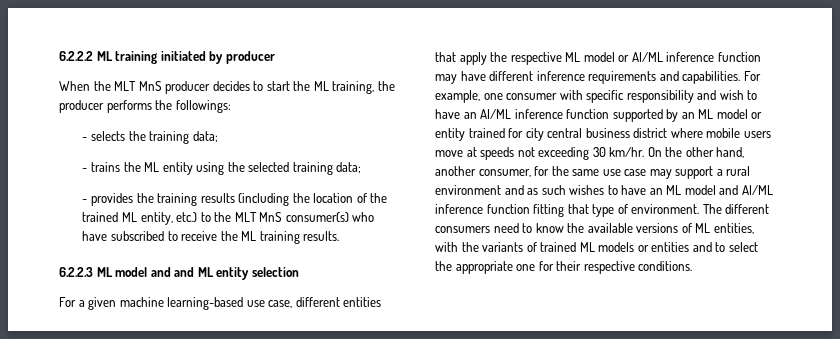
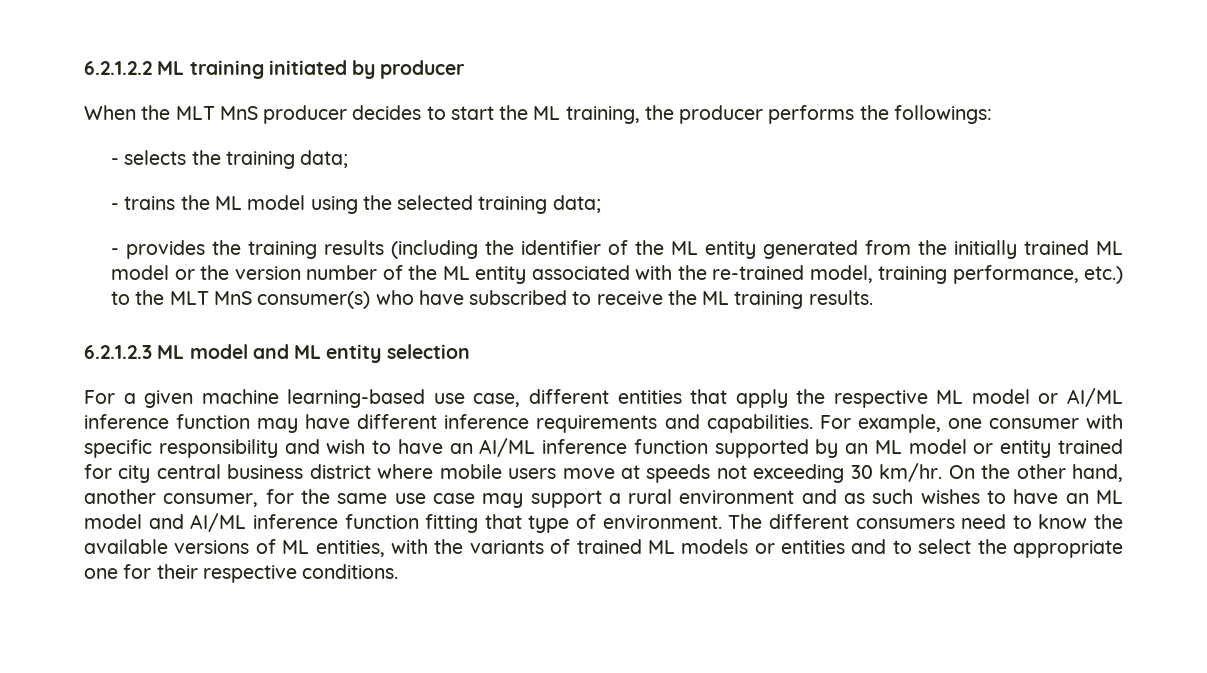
[59,51,93,61] 6.2.2.2 -> [84,61,152,75] 6.2.1.2.2
[162,162,193,175] entity -> [247,195,306,210] model
[313,193,388,203] [82,212,173,225] location of the trained ML entity, -> [521,240,1123,259] [111,265,1079,284] identifier of the ML entity generated from the initially trained ML model or the version number of the ML entity associated with the re-trained model, training performance,
[59,267,195,277] 6.2.2.3 ML model and and -> [84,344,289,359] 6.2.1.2.3 ML model and

